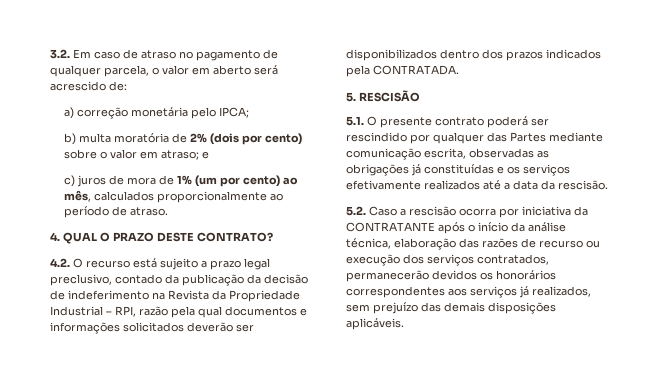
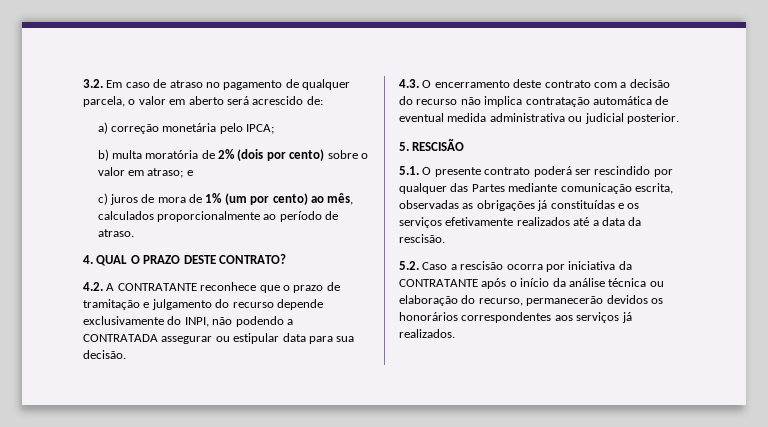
[73,258,270,270] [50,274,308,286] [50,290,300,302] [50,306,307,318] [50,322,254,334] [346,49,601,61] [346,65,459,77] O recurso está sujeito a prazo legal preclusivo, contado da publicação da decisão de indeferimento na Revista da Propriedade Industrial – RPI, razão pela qual documentos e informações solicitados deverão ser disponibilizados dentro dos prazos indicados pela CONTRATADA. -> [106,282,340,293] [83,299,323,310] [83,316,293,327] [83,333,355,344] [83,350,126,359] [399,79,670,88] [399,96,669,107] [399,113,679,124] A CONTRATANTE reconhece que o prazo de tramitação e julgamento do recurso depende exclusivamente do INPI, não podendo a CONTRATADA assegurar ou estipular data para sua decisão. // 4.3. O encerramento deste contrato com a decisão do recurso não implica contratação automática de eventual medida administrativa ou judicial posterior.
[346,238,600,250] [346,254,549,266] técnica, elaboração das razões de recurso ou execução dos serviços contratados, -> [608,278,664,287] [399,295,523,306] técnica ou elaboração do recurso,
[532,286,591,297] [346,302,556,314] [346,318,404,330] realizados, sem prejuízo das demais disposições aplicáveis. -> [399,329,455,338] realizados.

